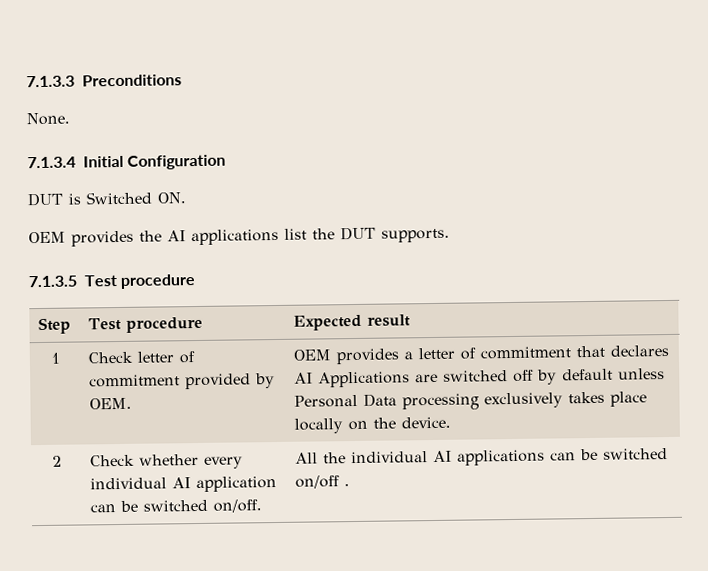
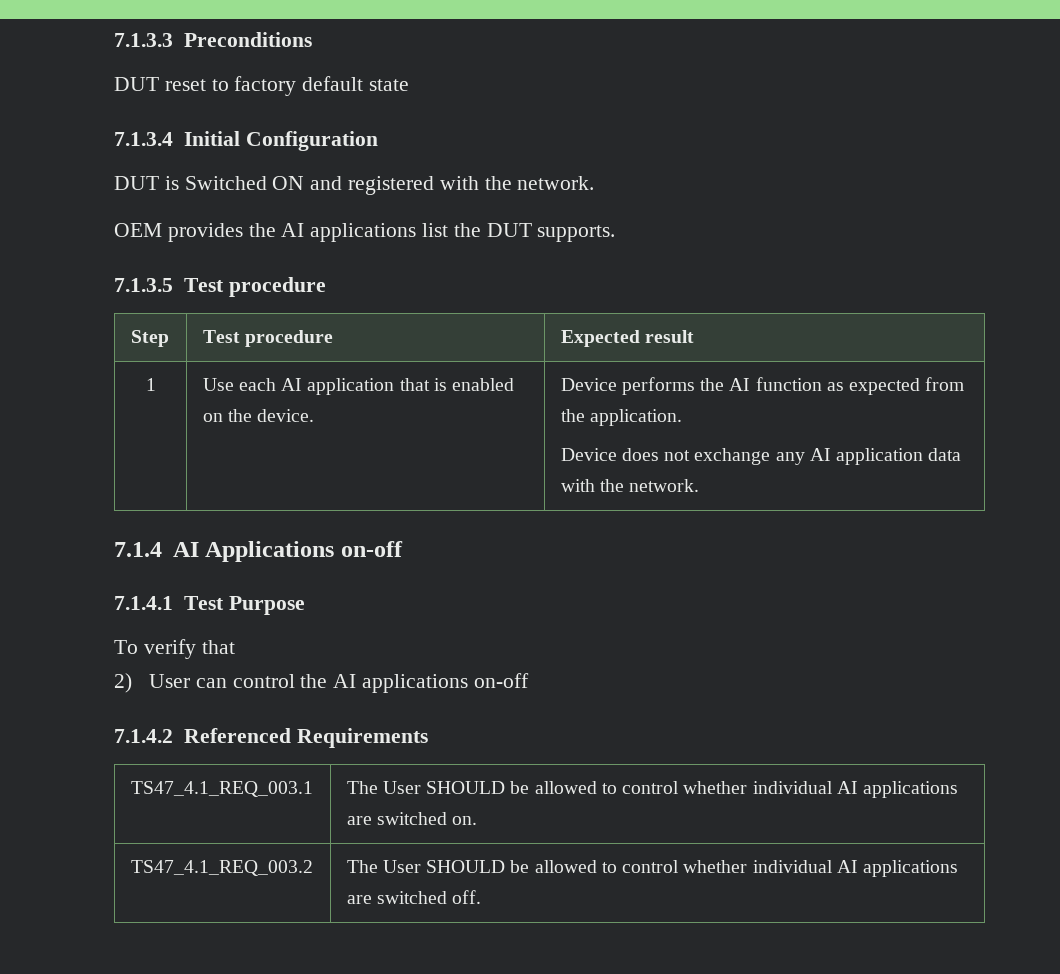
[26,112,70,126] None. -> [114,76,410,96] DUT reset to factory default state
[157,192,186,204] ON. -> [272,176,595,195] ON and registered with the network.
[87,351,195,364] [88,373,275,390] [88,397,132,410] [292,344,669,365] [293,368,665,388] [293,391,647,411] [293,416,451,434] [52,455,62,467] [89,453,243,469] [89,476,277,493] [89,499,262,513] [294,448,668,466] [294,475,350,489] Check letter of commitment provided by OEM. | OEM provides a letter of commitment that declares AI Applications are switched off by default unless Personal Data processing exclusively takes place locally on the device. // 2 | Check whether every individual AI application can be switched on/off. | All the individual AI applications can be switched on/off . -> [202,378,515,395] [202,409,315,422] [560,377,965,395] [560,409,682,426] [560,448,962,465] [560,479,700,492] [114,541,403,562] [114,596,305,615] [114,639,235,659] [114,673,529,693] [114,728,428,748] [130,781,313,797] [346,781,959,798] [346,812,478,825] [130,860,313,876] [346,860,959,877] [346,890,482,904] Use each AI application that is enabled on the device. | Device performs the AI function as expected from the application. // Device does not exchange any AI application data with the network. // 7.1.4 AI Applications on-off // 7.1.4.1 Test Purpose // To verify that // 2) User can control the AI applications on-off // 7.1.4.2 Referenced Requirements // TS47_4.1_REQ_003.1 | The User SHOULD be allowed to control whether individual AI applications are switched on. // TS47_4.1_REQ_003.2 | The User SHOULD be allowed to control whether individual AI applications are switched off.

